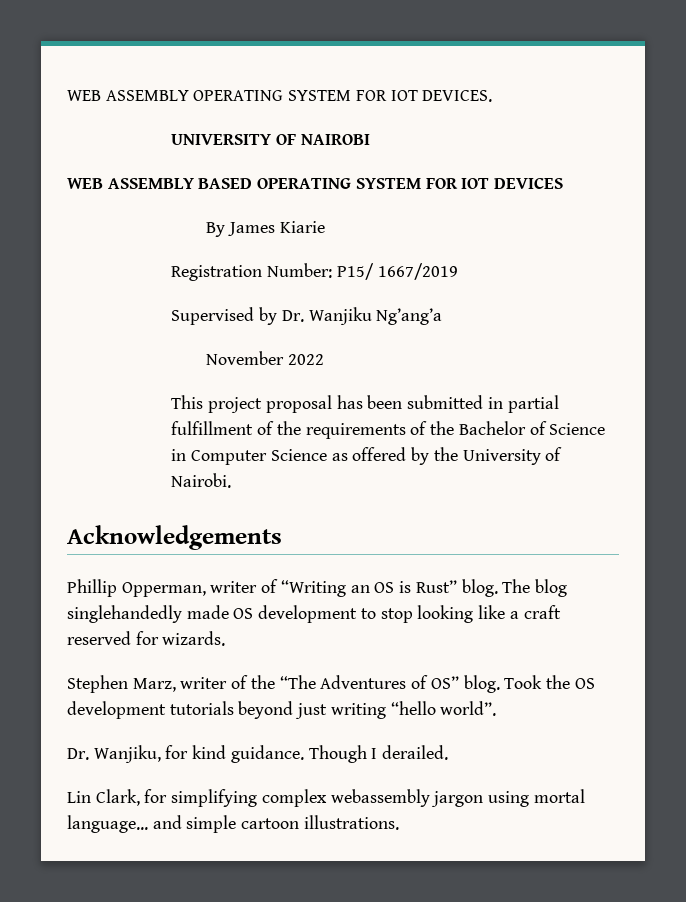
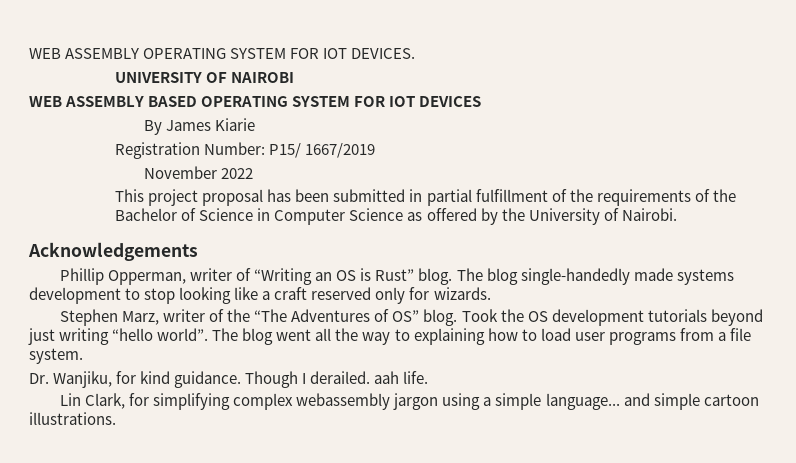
[171,307,443,325] // Supervised by Dr. Wanjiku Ng’ang’a -> (376, 150) none
[67,605,254,623] singlehandedly made OS -> [520,268,734,285] single-handedly made systems
(131, 638) none -> [375,287,406,304] only
(497, 708) none -> [212,328,751,345] [29,348,83,364] The blog went all the way to explaining how to load user programs from a file system.
(449, 752) none -> [374,371,429,384] aah life.
[533,789,585,803] mortal -> [483,393,542,410] a simple

